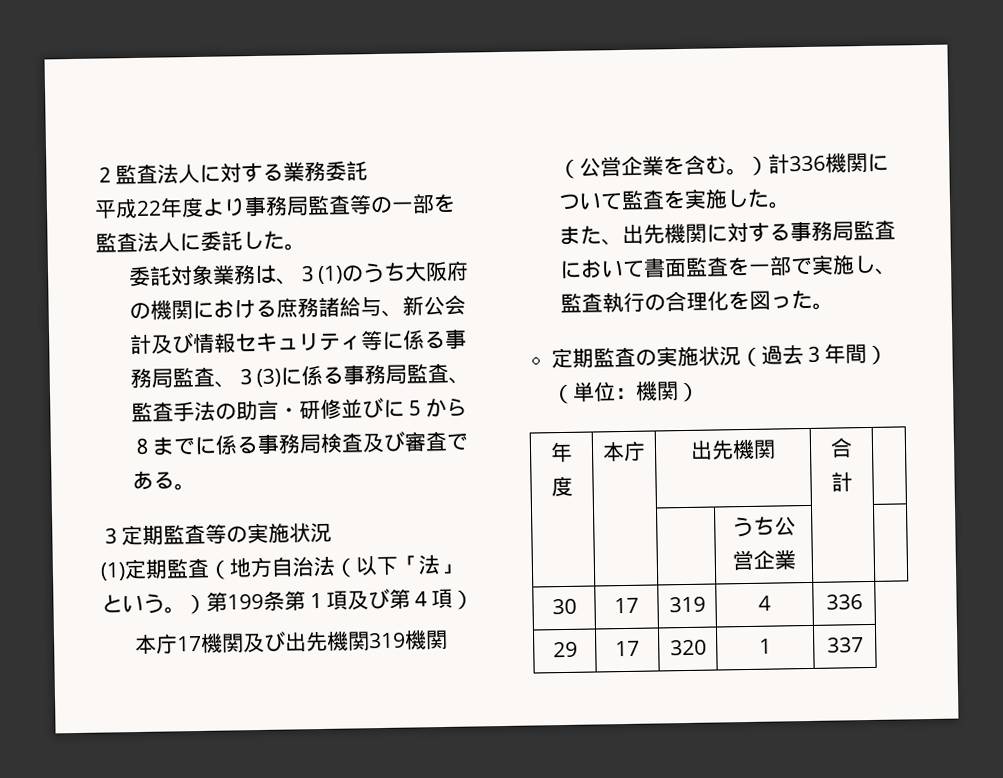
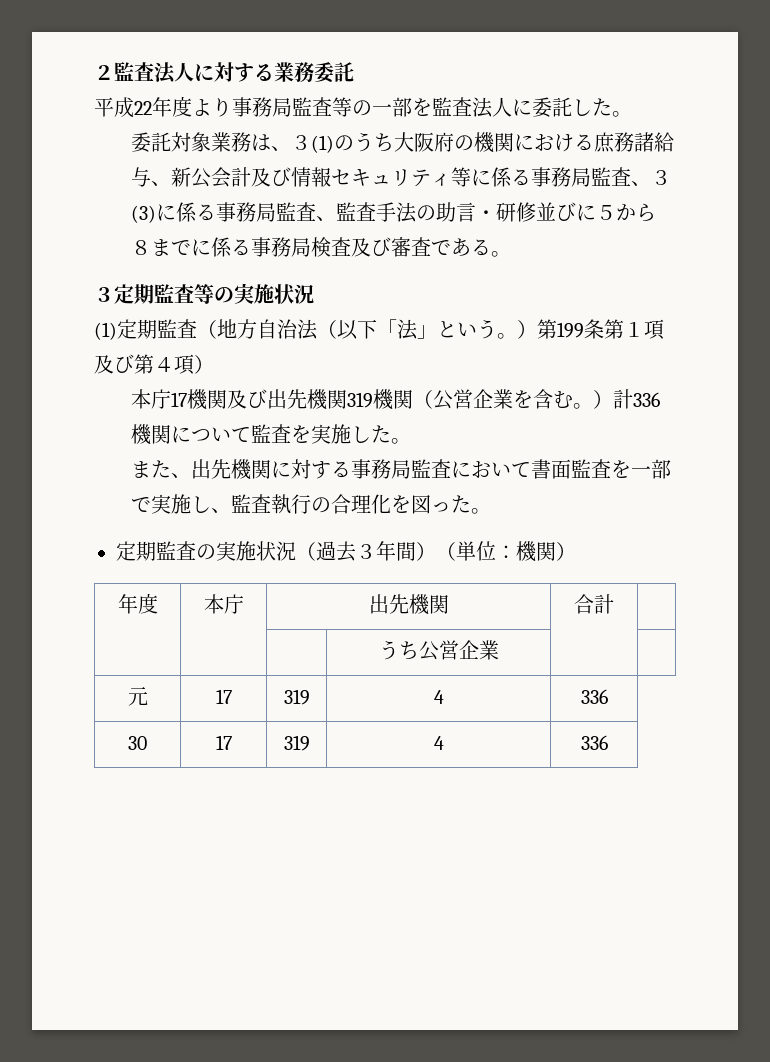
(796, 560) none -> [127,687,148,706] [215,689,232,704] [283,689,310,705] [433,690,444,704] [580,689,608,704] // 元 | 17 | 319 | 4 | 336
[552,641,578,658] [615,640,640,657] [669,639,707,656] [759,638,772,654] [826,637,864,653] // 29 | 17 | 320 | 1 | 337 -> (608, 742) none

